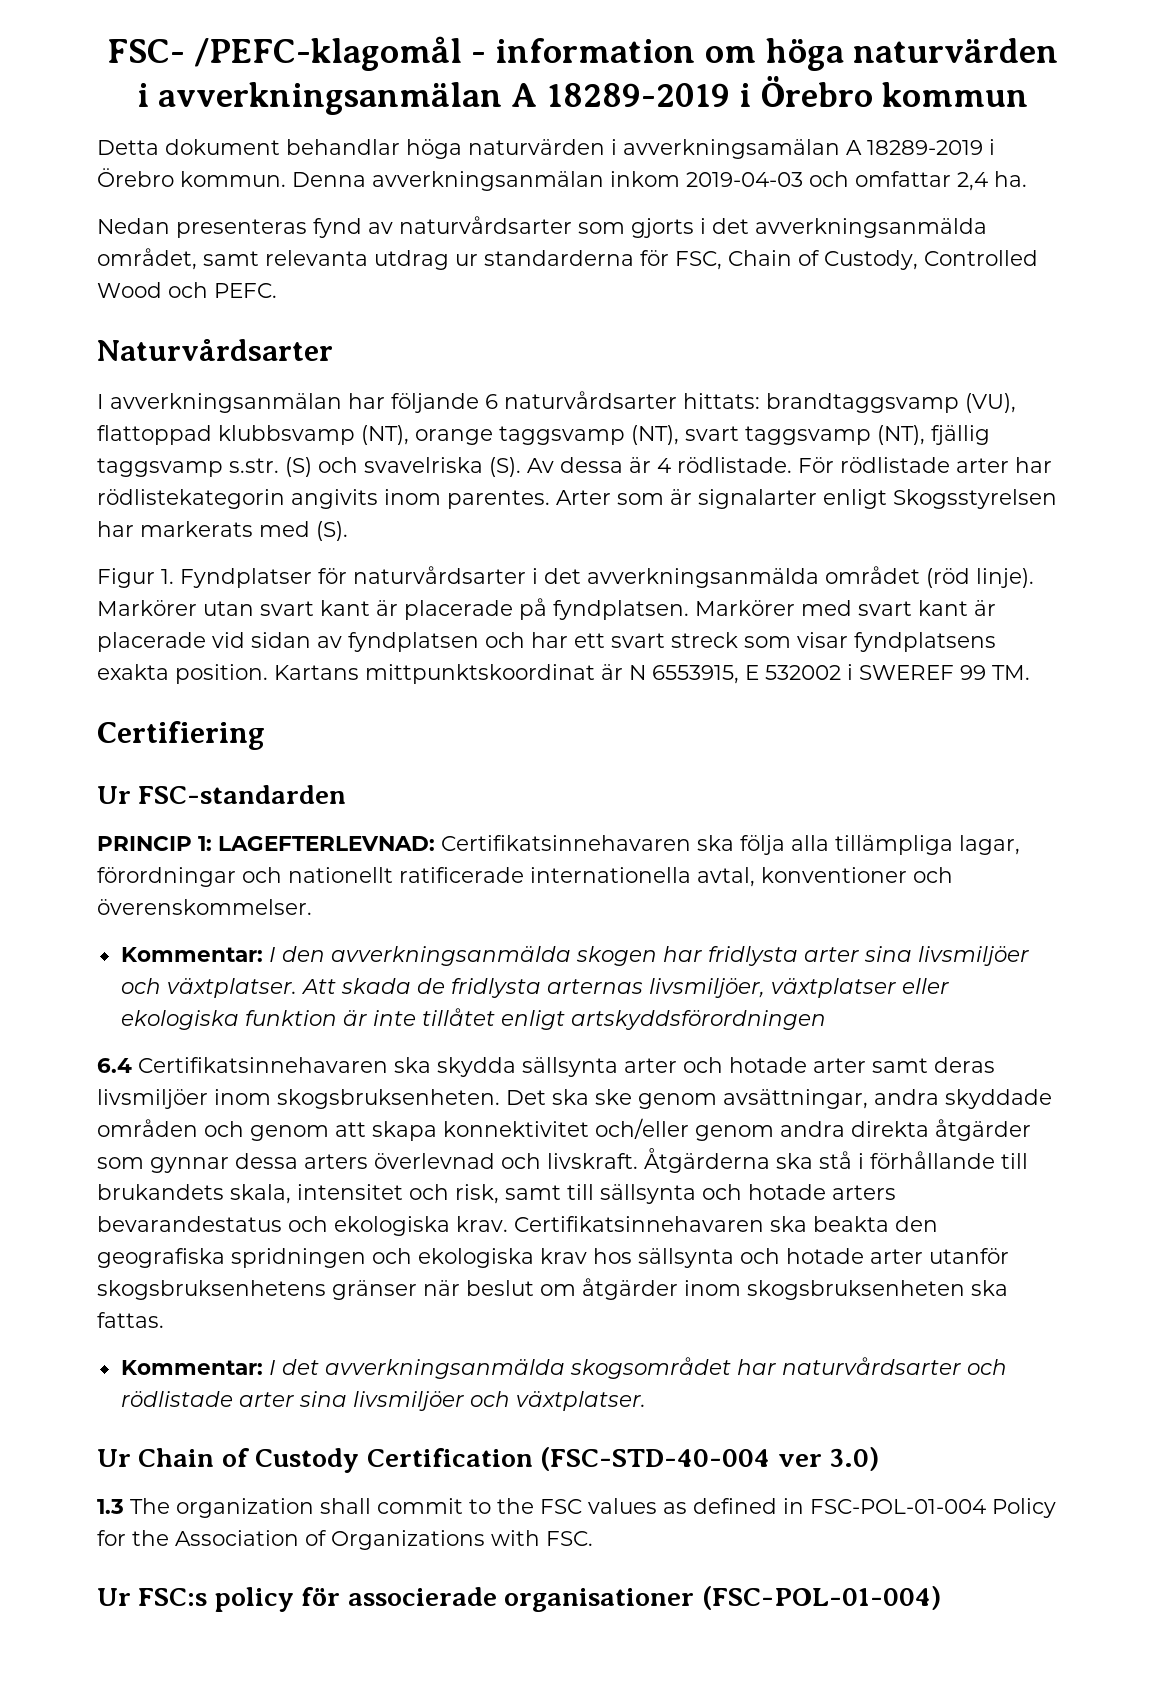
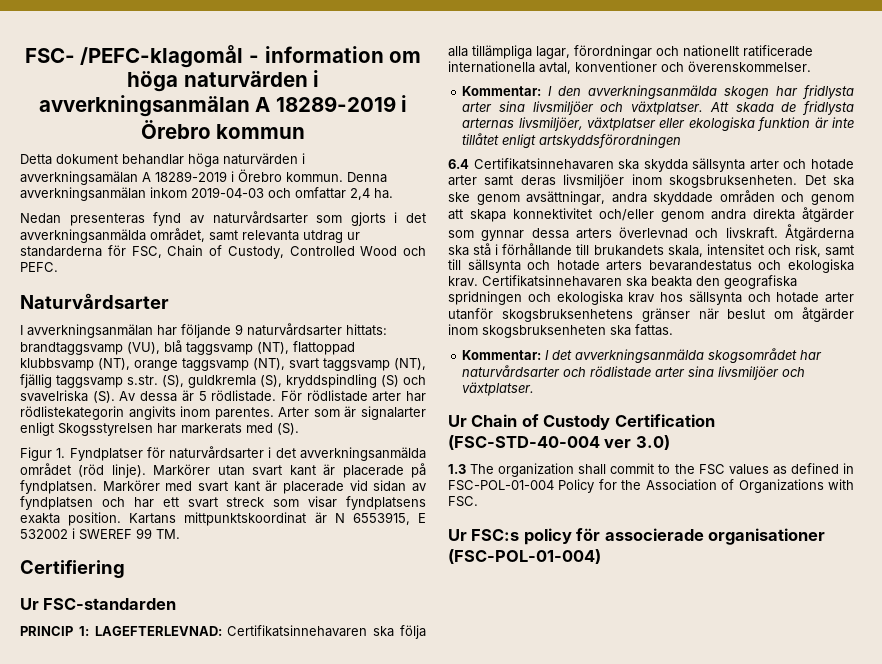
[485,394,498,409] 6 -> [235,324,243,335] 9
(1016, 403) none -> [164,340,289,355] blå taggsvamp (NT),
(279, 465) none -> [162,374,377,388] (S), guldkremla (S), kryddspindling
[657,458,671,473] 4 -> [198,391,207,401] 5

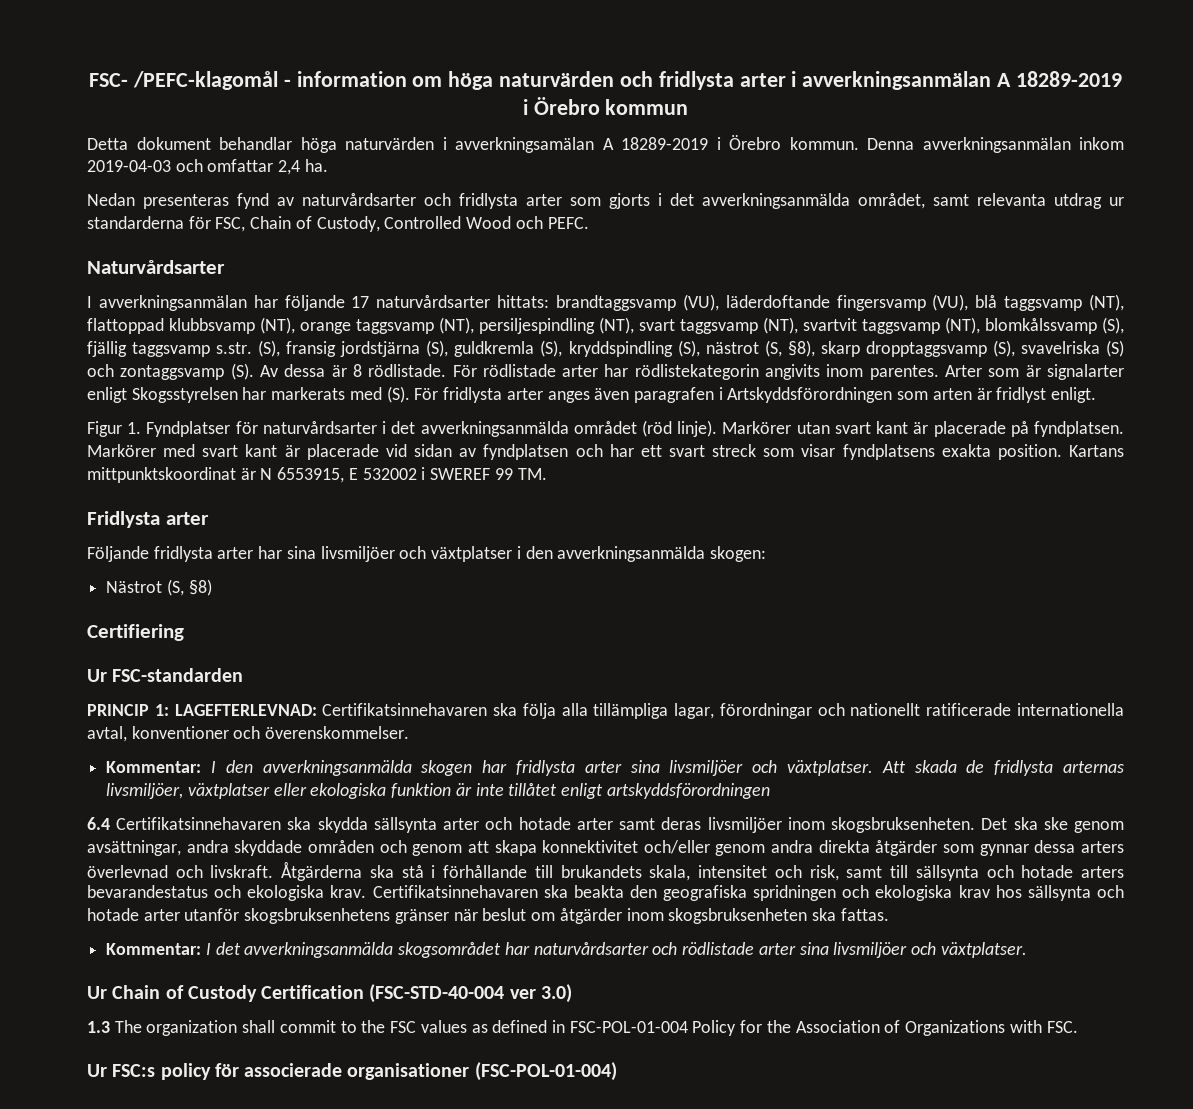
(308, 79) none -> [619,71,786,90] och fridlysta arter
(308, 217) none -> [424,193,562,209] och fridlysta arter
[235,324,243,335] 9 -> [351,296,370,308] 17
(160, 348) none -> [725,294,969,311] läderdoftande fingersvamp (VU),
(285, 364) none -> [479,317,634,334] persiljespindling (NT),
[20,374,377,388] fjällig taggsvamp s.str. (S), guldkremla (S), kryddspindling -> [803,317,1124,334] [87,340,1100,357] svartvit taggsvamp (NT), blomkålssvamp (S), fjällig taggsvamp s.str. (S), fransig jordstjärna (S), guldkremla (S), kryddspindling (S), nästrot (S, §8), skarp dropptaggsvamp (S), svavelriska
[20,390,88,402] svavelriska -> [120,365,225,380] zontaggsvamp
[198,391,207,401] 5 -> [352,364,362,377] 8
(299, 429) none -> [414,387,1097,403] För fridlysta arter anges även paragrafen i Artskyddsförordningen som arten är fridlyst enligt.
(180, 534) none -> [87,511,209,528] [87,546,766,562] [106,579,212,596] // Fridlysta arter // Följande fridlysta arter har sina livsmiljöer och växtplatser i den avverkningsanmälda skogen: // Nästrot (S, §8)

